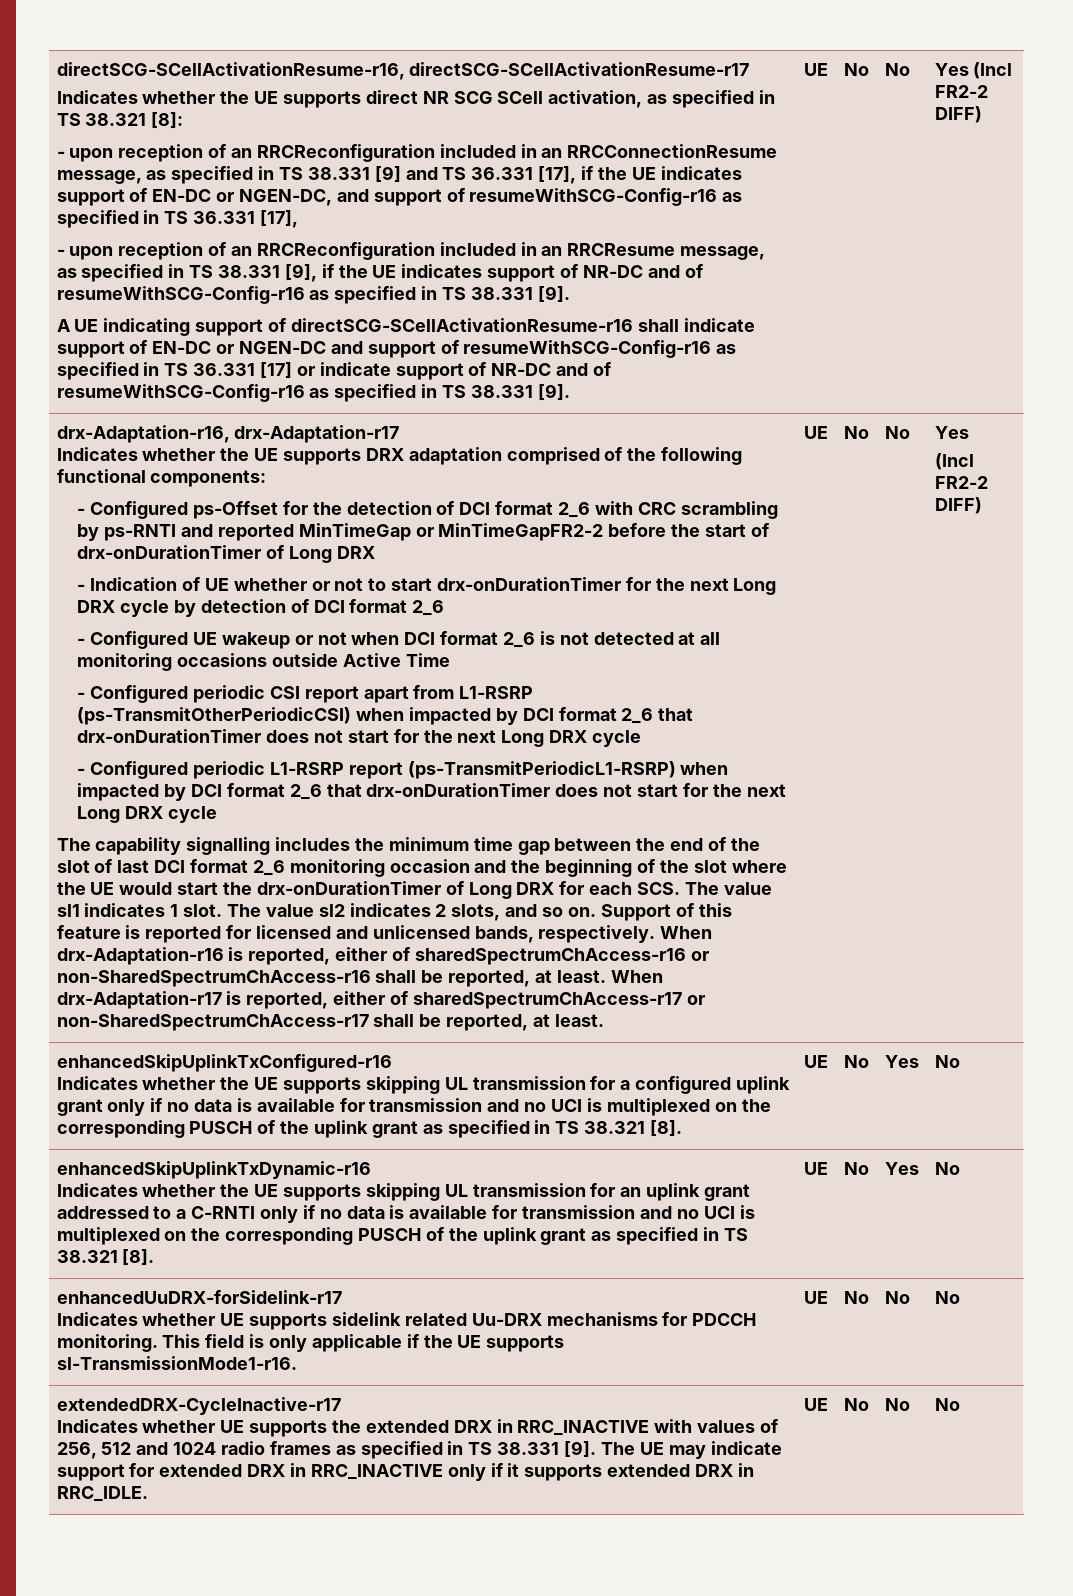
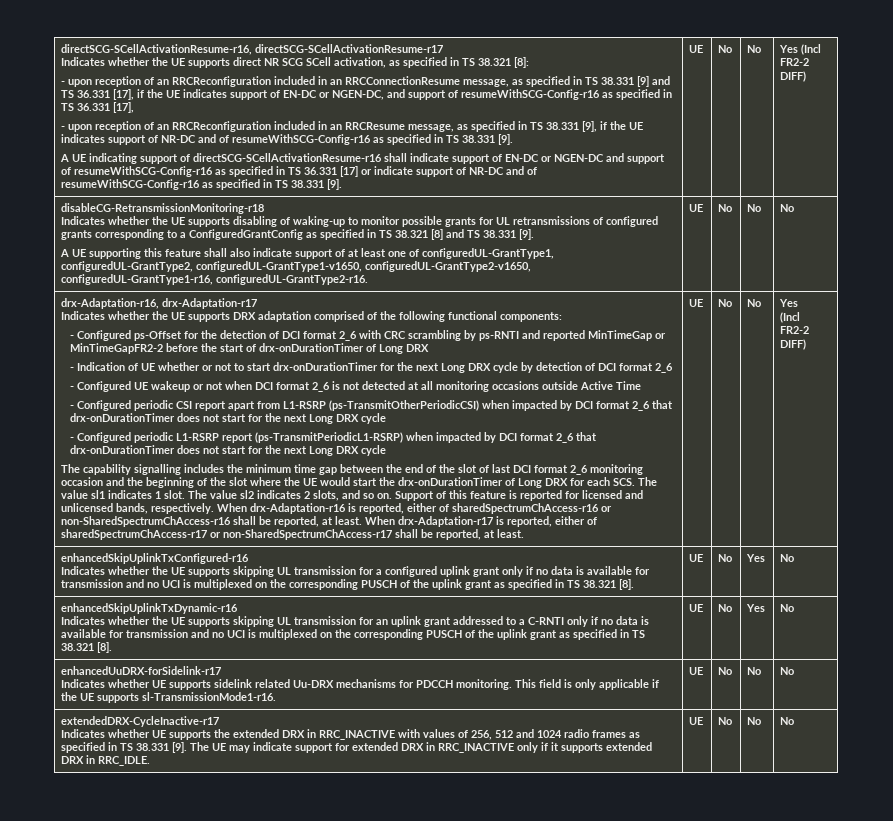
(982, 114) none -> [61,203,265,214] [61,216,659,227] [61,229,535,240] [60,248,555,259] [61,261,532,272] [61,274,369,285] [689,204,704,212] [718,204,733,212] [747,204,762,212] [780,204,795,212] // disableCG-RetransmissionMonitoring-r18 // Indicates whether the UE supports disabling of waking-up to monitor possible grants for UL retransmissions of configured grants corresponding to a ConfiguredGrantConfig as specified in TS 38.321 [8] and TS 38.331 [9]. // A UE supporting this feature shall also indicate support of at least one of configuredUL-GrantType1, configuredUL-GrantType2, configuredUL-GrantType1-v1650, configuredUL-GrantType2-v1650, configuredUL-GrantType1-r16, configuredUL-GrantType2-r16. | UE | No | No | No

